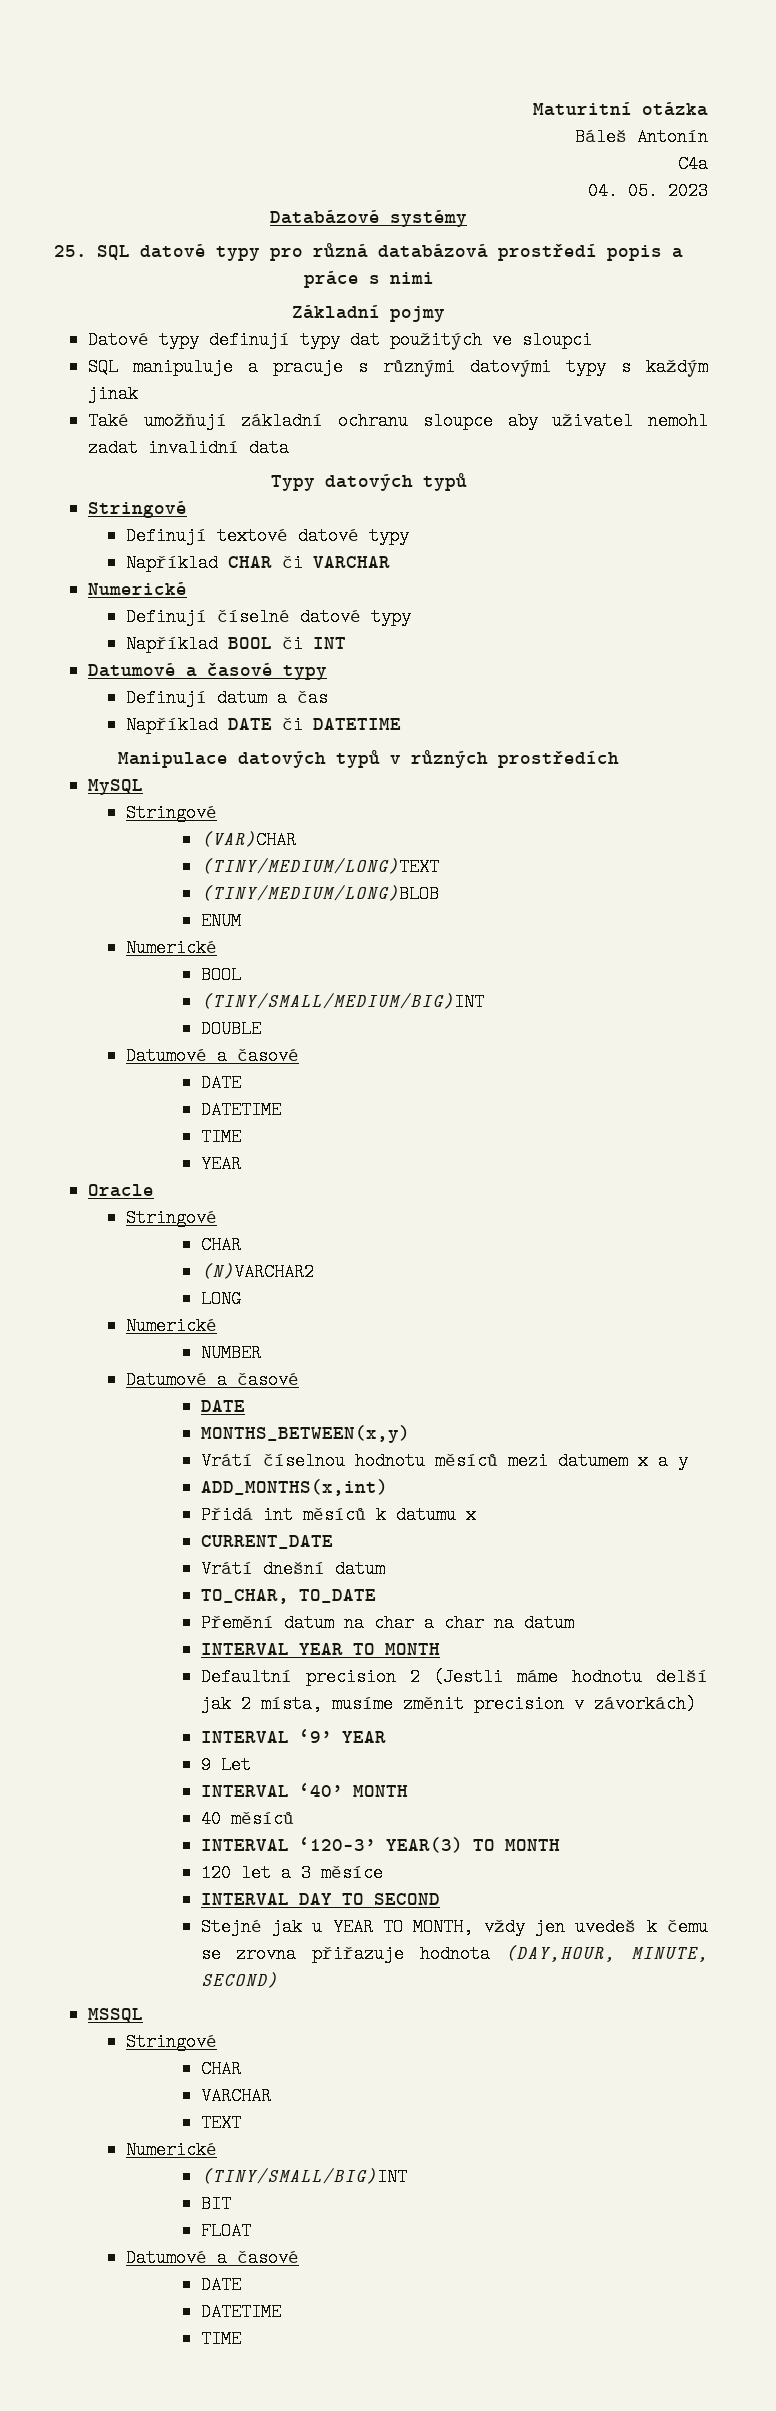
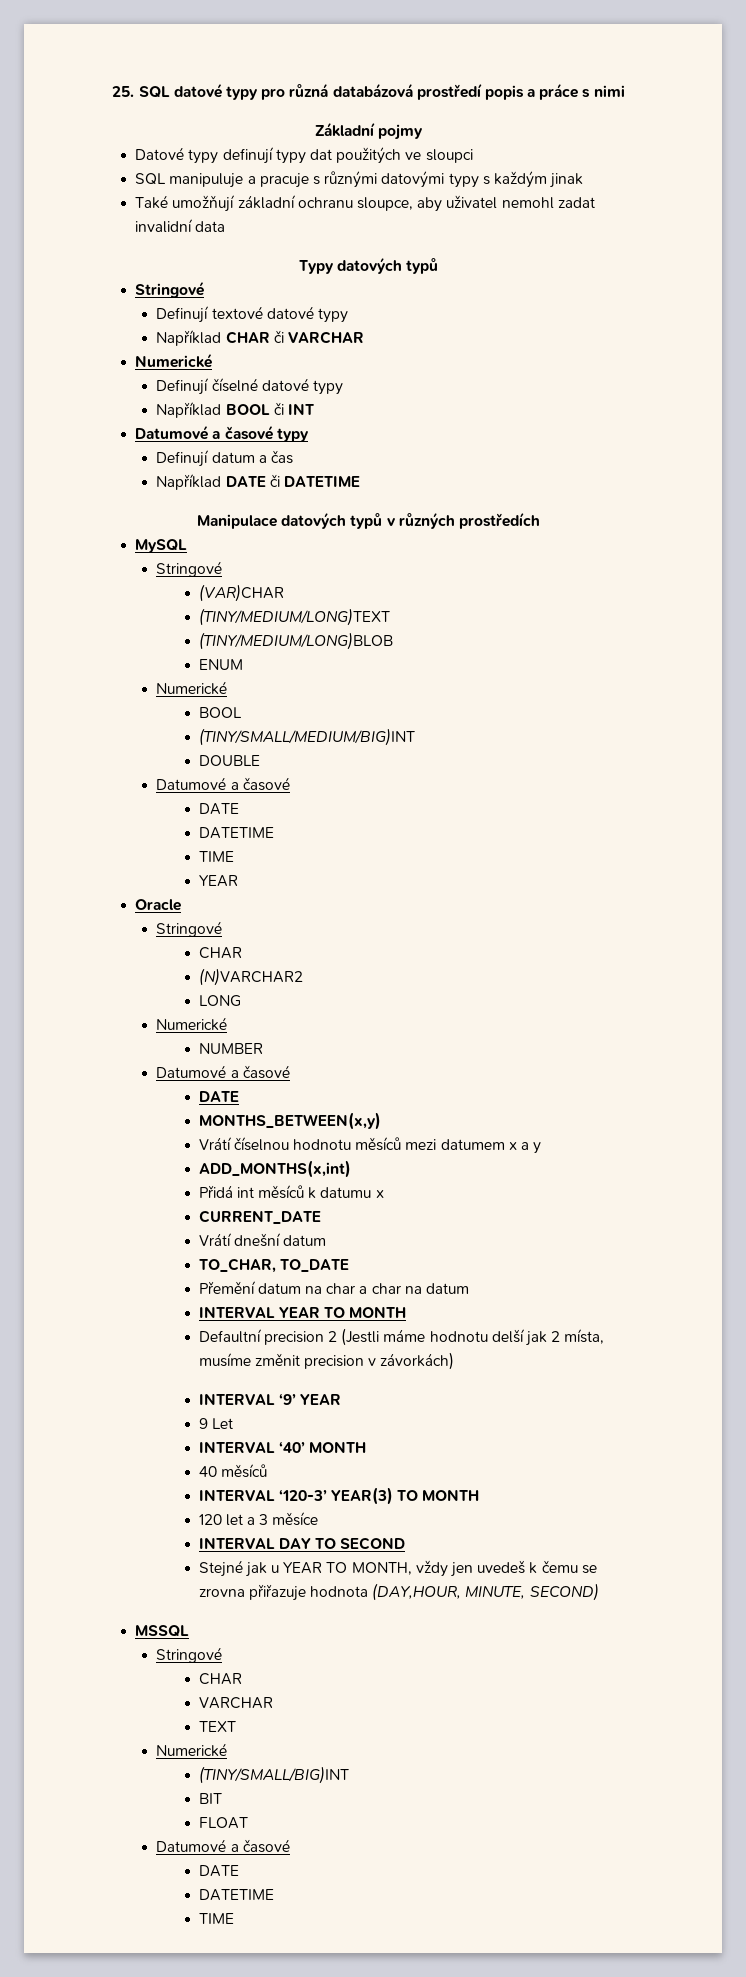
[533,102,708,116] [575,128,708,146] [678,155,708,173] [588,182,708,200] [270,210,467,227] Maturitní otázka // Báleš Antonín // C4a // 04. 05. 2023 // Databázové systémy // -> (112, 91) none
[422,412,493,430] sloupce -> [356,197,413,211] sloupce,

